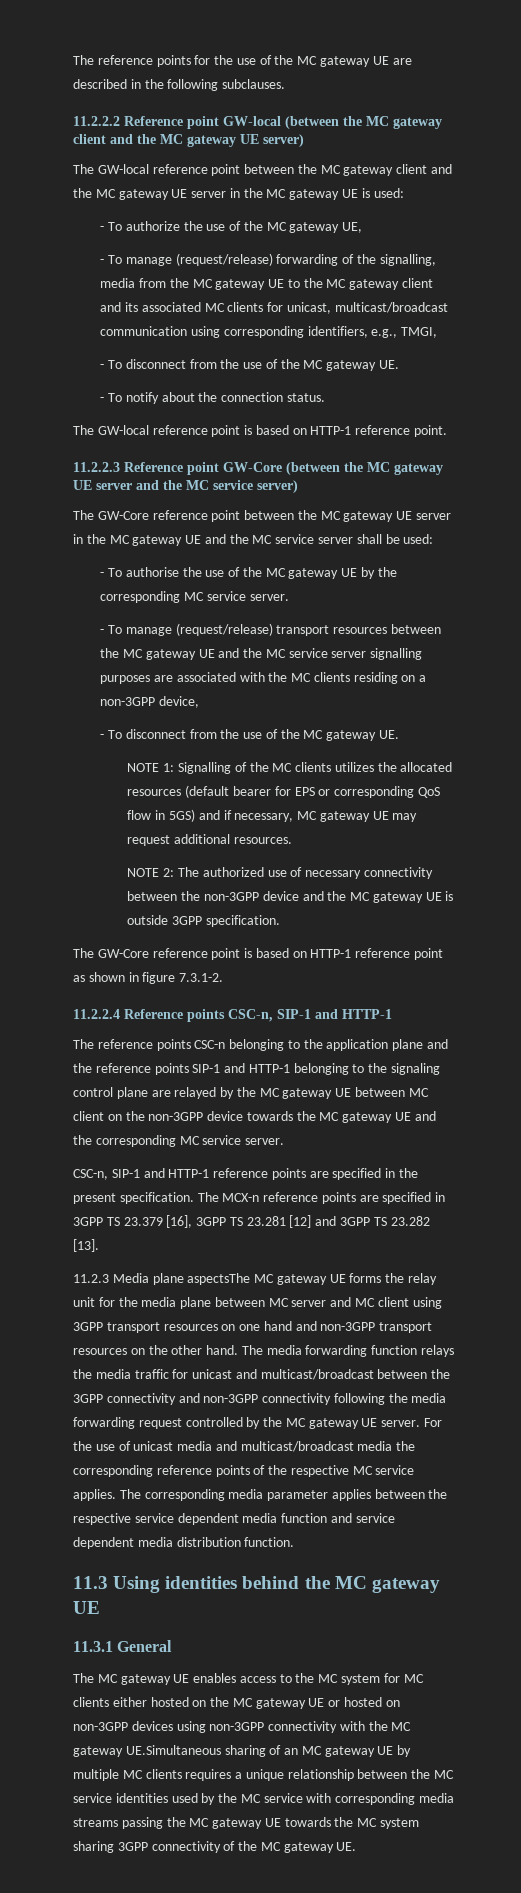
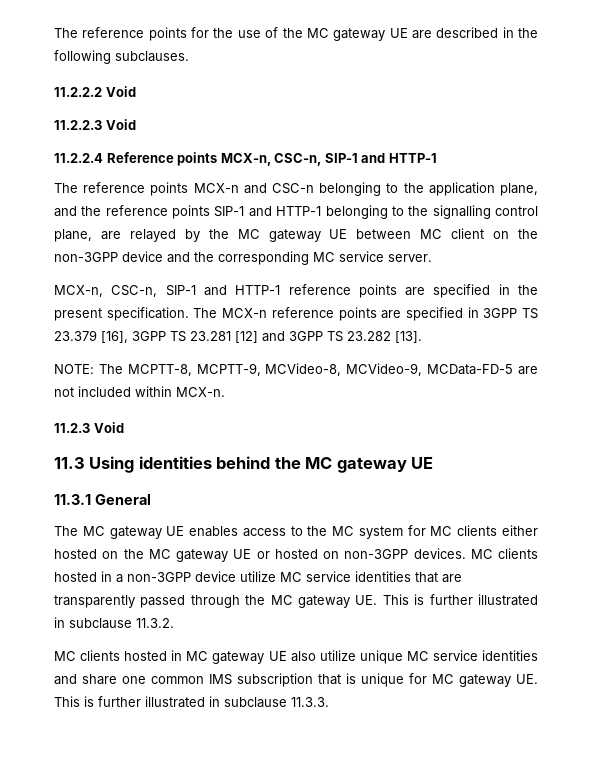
[124,116,442,129] [73,134,304,147] [73,164,453,176] [73,188,404,200] [100,221,363,233] [100,253,436,266] [100,278,434,290] [100,302,448,314] [100,326,438,338] [100,359,400,371] [100,392,325,404] [73,425,448,437] [73,462,443,475] [73,480,298,493] [73,510,452,522] [73,534,434,546] [100,567,397,579] [100,591,289,603] [100,623,441,636] [100,648,423,660] [100,672,427,684] [100,696,200,708] [100,729,400,741] [127,762,453,774] [127,785,440,798] [127,809,418,822] [127,834,293,846] [127,867,433,879] [127,891,454,903] [127,915,281,927] [73,948,444,960] [73,972,224,984] Reference point GW-local (between the MC gateway client and the MC gateway UE server) // The GW-local reference point between the MC gateway client and the MC gateway UE server in the MC gateway UE is used: // - To authorize the use of the MC gateway UE, // - To manage (request/release) forwarding of the signalling, media from the MC gateway UE to the MC gateway client and its associated MC clients for unicast, multicast/broadcast communication using corresponding identifiers, e.g., TMGI, // - To disconnect from the use of the MC gateway UE. // - To notify about the connection status. // The GW-local reference point is based on HTTP-1 reference point. // 11.2.2.3 Reference point GW-Core (between the MC gateway UE server and the MC service server) // The GW-Core reference point between the MC gateway UE server in the MC gateway UE and the MC service server shall be used: // - To authorise the use of the MC gateway UE by the corresponding MC service server. // - To manage (request/release) transport resources between the MC gateway UE and the MC service server signalling purposes are associated with the MC clients residing on a non-3GPP device, // - To disconnect from the use of the MC gateway UE. // NOTE 1: Signalling of the MC clients utilizes the allocated resources (default bearer for EPS or corresponding QoS flow in 5GS) and if necessary, MC gateway UE may request additional resources. // NOTE 2: The authorized use of necessary connectivity between the non-3GPP device and the MC gateway UE is outside 3GPP specification. // The GW-Core reference point is based on HTTP-1 reference point as shown in figure 7.3.1-2. -> [105,86,136,97] [54,119,136,130] Void // 11.2.2.3 Void
(225, 1015) none -> [220,153,271,166] MCX-n,
(191, 1045) none -> [193,183,267,194] MCX-n and
[392,1039,424,1051] plane -> [499,183,538,196] plane,
[391,1063,441,1075] [73,1087,148,1099] signaling control plane -> [432,205,538,219] [54,229,92,242] signalling control plane,
[246,1111,412,1123] towards the MC gateway UE -> (163, 256) none
(285, 1141) none -> [54,285,103,297] MCX-n,
[73,1273,438,1285] [73,1297,442,1309] [73,1321,433,1333] [73,1345,455,1357] [73,1369,451,1380] [73,1393,447,1405] [73,1417,443,1429] [73,1441,416,1452] [73,1465,415,1477] [73,1489,448,1501] [73,1513,395,1525] [73,1537,295,1549] 11.2.3 Media plane aspectsThe MC gateway UE forms the relay unit for the media plane between MC server and MC client using 3GPP transport resources on one hand and non-3GPP transport resources on the other hand. The media forwarding function relays the media traffic for unicast and multicast/broadcast between the 3GPP connectivity and non-3GPP connectivity following the media forwarding request controlled by the MC gateway UE server. For the use of unicast media and multicast/broadcast media the corresponding reference points of the respective MC service applies. The corresponding media parameter applies between the respective service dependent media function and service dependent media distribution function. -> [54,363,538,376] [54,386,225,397] [54,422,124,433] NOTE: The MCPTT-8, MCPTT-9, MCVideo-8, MCVideo-9, MCData-FD-5 are not included within MCX-n. // 11.2.3 Void
[131,1721,412,1733] [73,1745,412,1757] [73,1769,455,1781] [73,1793,455,1805] [73,1817,420,1829] [73,1841,357,1853] devices using non-3GPP connectivity with the MC gateway UE.Simultaneous sharing of an MC gateway UE by multiple MC clients requires a unique relationship between the MC service identities used by the MC service with corresponding media streams passing the MC gateway UE towards the MC system sharing 3GPP connectivity of the MC gateway UE. -> [413,548,538,559] [54,571,462,583] [54,594,538,608] [54,617,174,629] [54,650,538,664] [54,673,538,687] [54,696,329,708] devices. MC clients hosted in a non-3GPP device utilize MC service identities that are transparently passed through the MC gateway UE. This is further illustrated in subclause 11.3.2. // MC clients hosted in MC gateway UE also utilize unique MC service identities and share one common IMS subscription that is unique for MC gateway UE. This is further illustrated in subclause 11.3.3.

